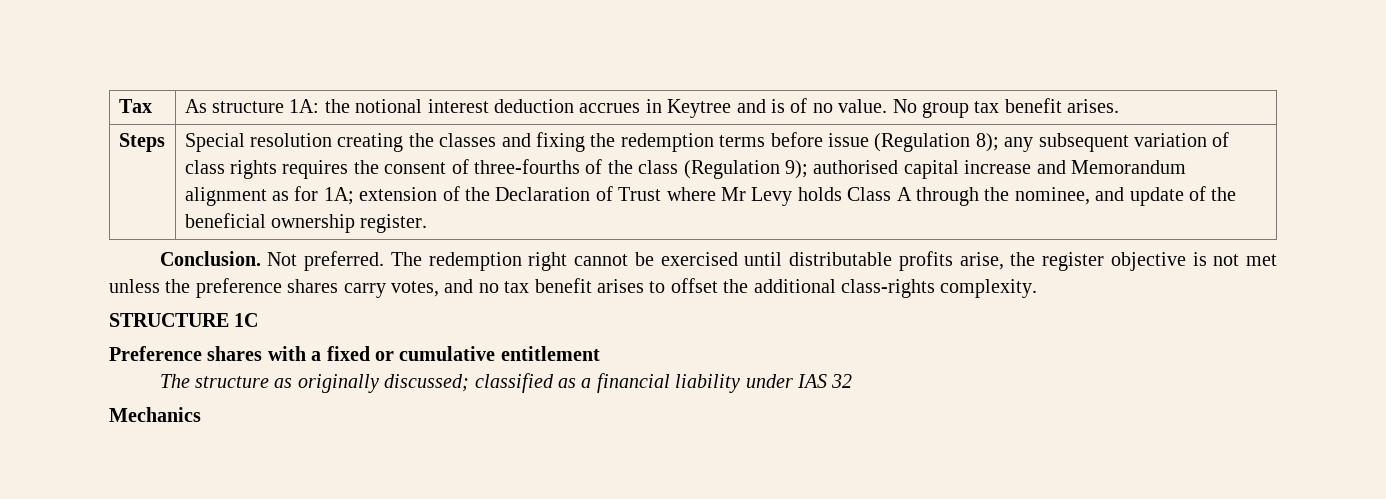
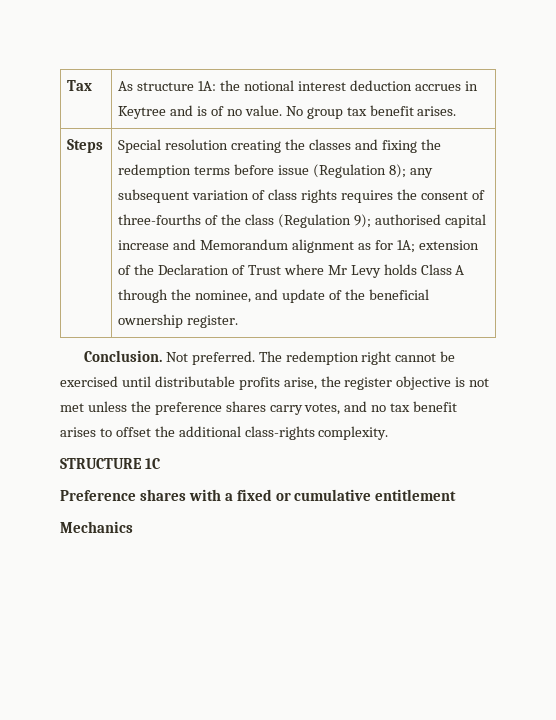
[159,373,853,393] // The structure as originally discussed; classified as a financial liability under IAS 32 -> (457, 495) none

